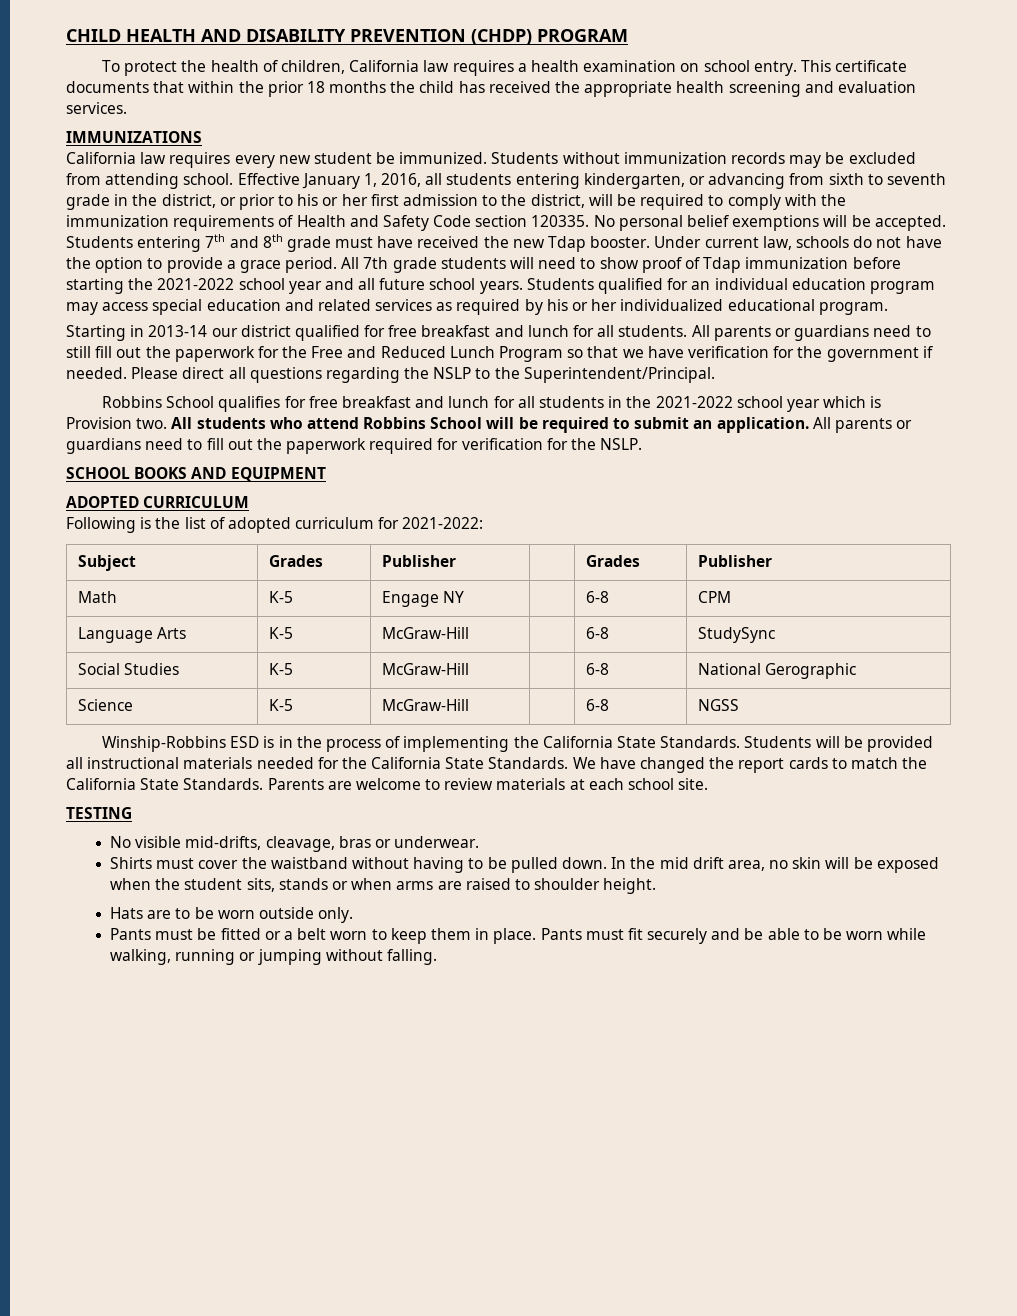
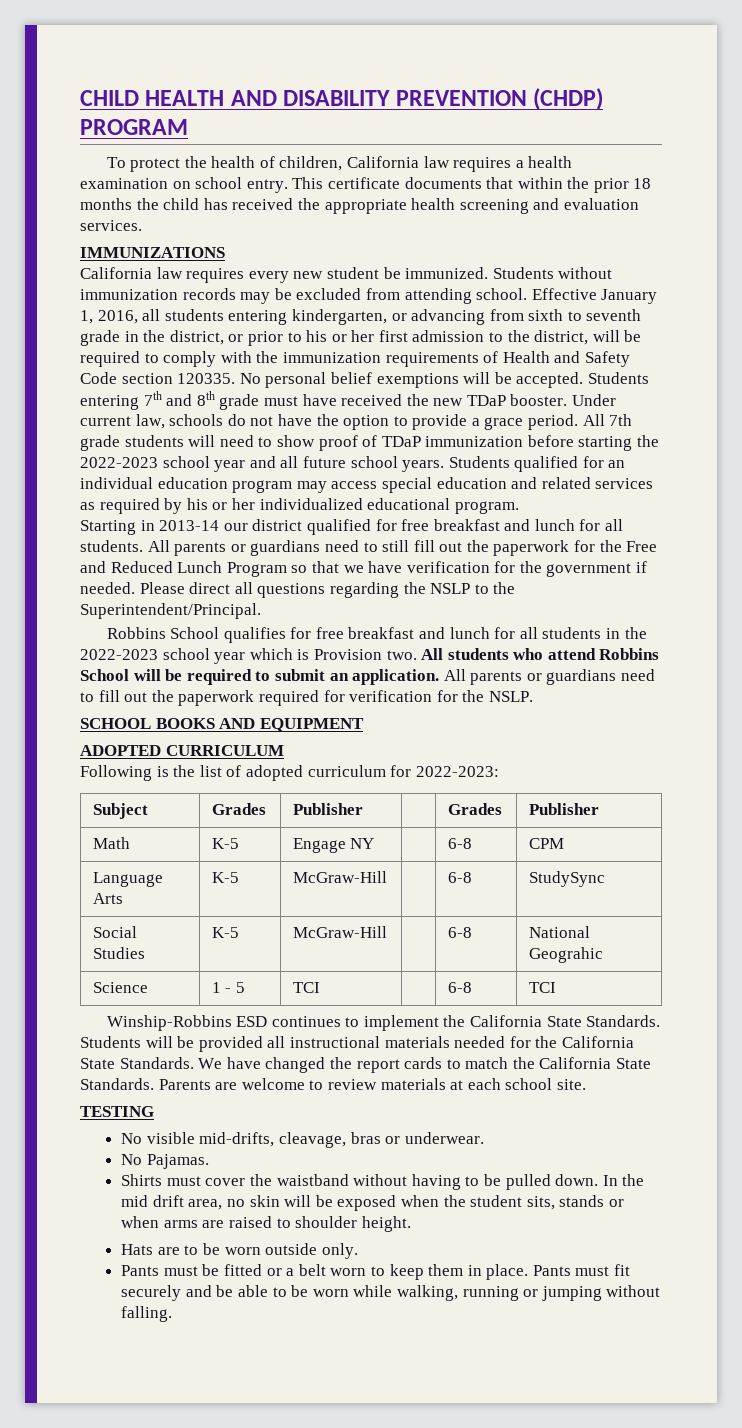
[548,236,587,252] Tdap -> [466,395,506,406] TDaP
[703,257,742,273] Tdap -> [381,436,421,447] TDaP
[157,278,235,290] 2021-2022 -> [80,457,158,468] 2022-2023
[655,396,733,408] 2021-2022 -> [80,649,158,660] 2022-2023
[402,517,484,529] 2021-2022: -> [415,766,499,777] 2022-2023:
[764,663,856,679] Gerographic -> [528,947,603,963] Geograhic
[268,699,293,711] [381,699,469,711] [585,699,609,711] [697,699,739,711] K-5 | McGraw-Hill | | 6-8 | NGSS -> [211,982,246,993] [292,982,320,993] [447,982,472,993] [528,982,556,993] 1 - 5 | TCI | | 6-8 | TCI
[263,736,510,752] is in the process of implementing -> [271,1015,439,1031] continues to implement
(480, 842) none -> [121,1154,209,1169] // No Pajamas.

